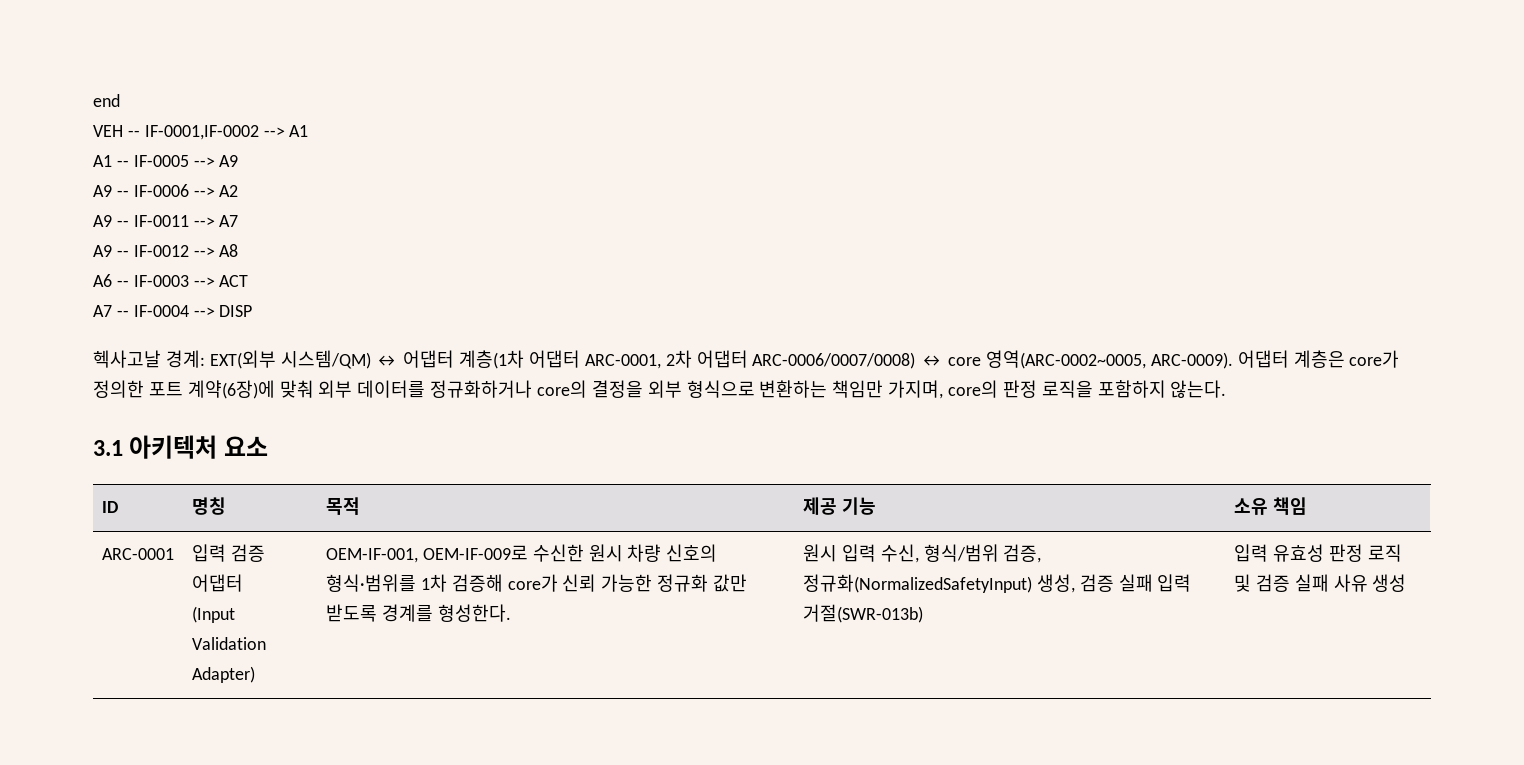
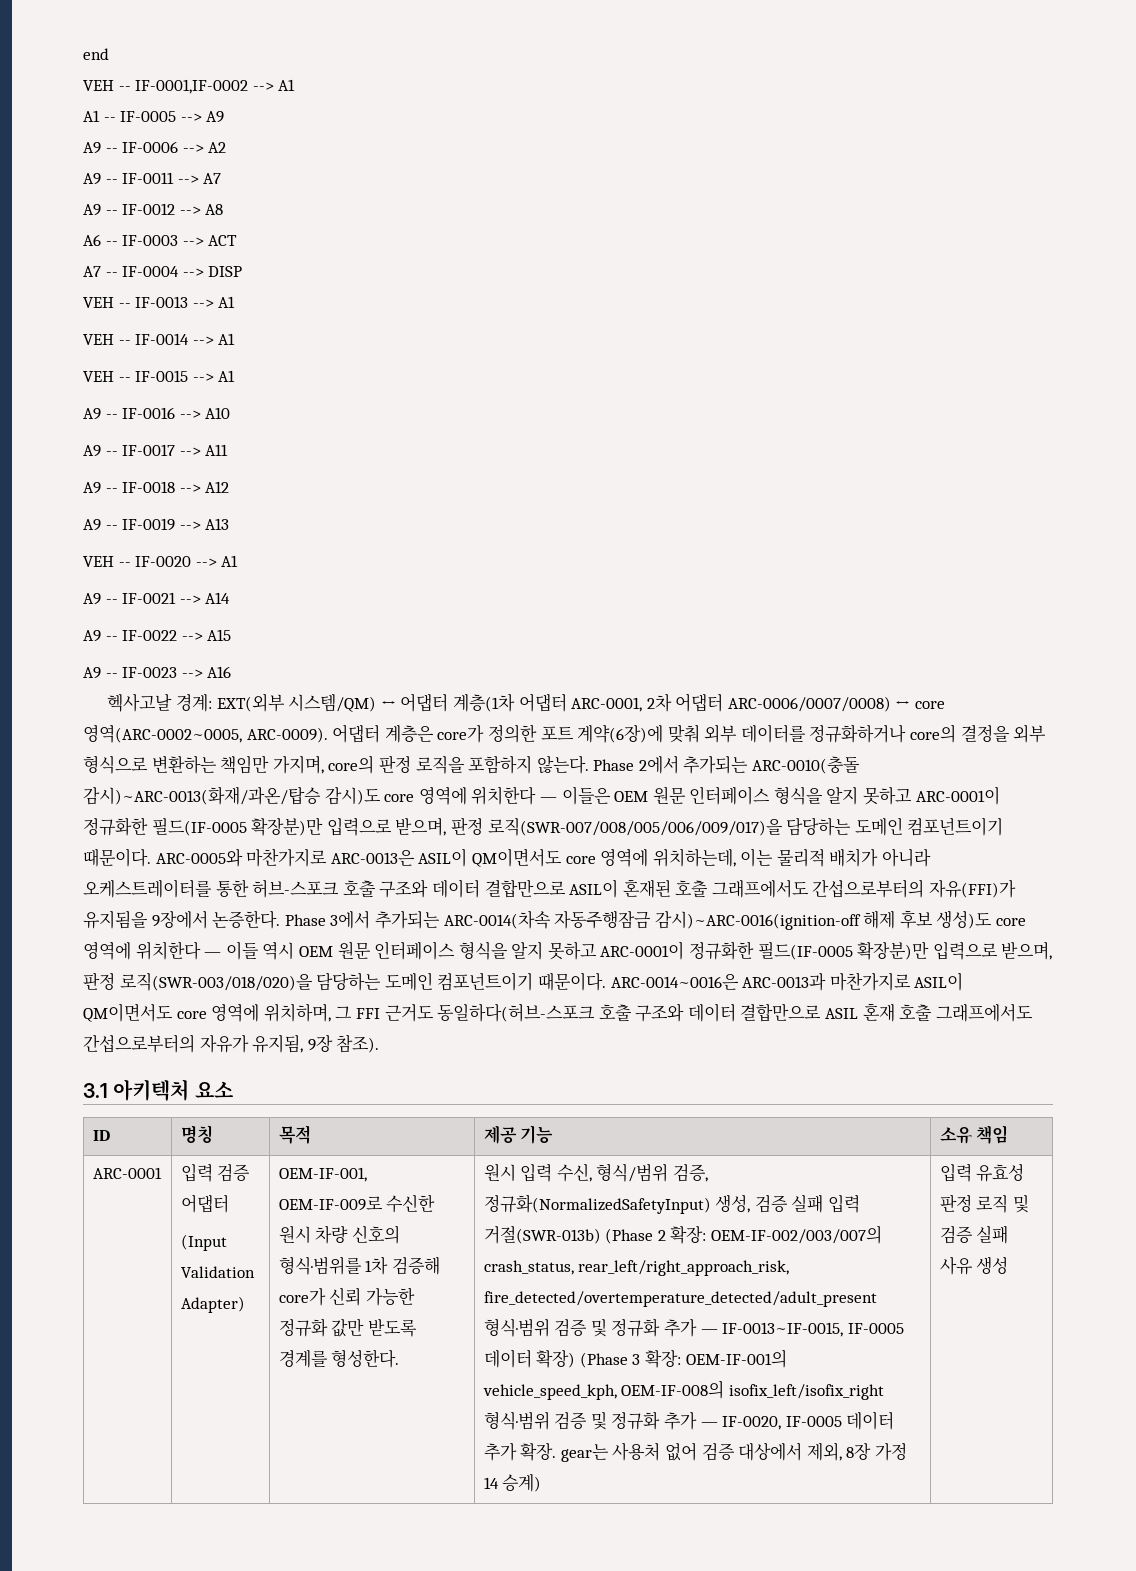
(253, 311) none -> [83,296,236,308] [83,333,236,345] [83,370,236,382] [83,407,231,420] [83,444,229,457] [83,481,230,494] [83,518,230,531] [83,555,239,567] [83,592,231,605] [83,629,232,642] [83,666,232,679] // VEH -- IF-0013 --> A1 // VEH -- IF-0014 --> A1 // VEH -- IF-0015 --> A1 // A9 -- IF-0016 --> A10 // A9 -- IF-0017 --> A11 // A9 -- IF-0018 --> A12 // A9 -- IF-0019 --> A13 // VEH -- IF-0020 --> A1 // A9 -- IF-0021 --> A14 // A9 -- IF-0022 --> A15 // A9 -- IF-0023 --> A16
(1227, 389) none -> [593,755,861,774] [83,786,1000,805] [83,817,1004,836] [83,848,932,867] [83,879,1017,898] [83,910,1027,930] [83,941,1053,960] [83,972,964,991] [83,1003,1033,1022] [83,1034,380,1053] Phase 2에서 추가되는 ARC-0010(충돌 감시)~ARC-0013(화재/과온/탑승 감시)도 core 영역에 위치한다 — 이들은 OEM 원문 인터페이스 형식을 알지 못하고 ARC-0001이 정규화한 필드(IF-0005 확장분)만 입력으로 받으며, 판정 로직(SWR-007/008/005/006/009/017)을 담당하는 도메인 컴포넌트이기 때문이다. ARC-0005와 마찬가지로 ARC-0013은 ASIL이 QM이면서도 core 영역에 위치하는데, 이는 물리적 배치가 아니라 오케스트레이터를 통한 허브-스포크 호출 구조와 데이터 결합만으로 ASIL이 혼재된 호출 그래프에서도 간섭으로부터의 자유(FFI)가 유지됨을 9장에서 논증한다. Phase 3에서 추가되는 ARC-0014(차속 자동주행잠금 감시)~ARC-0016(ignition-off 해제 후보 생성)도 core 영역에 위치한다 — 이들 역시 OEM 원문 인터페이스 형식을 알지 못하고 ARC-0001이 정규화한 필드(IF-0005 확장분)만 입력으로 받으며, 판정 로직(SWR-003/018/020)을 담당하는 도메인 컴포넌트이기 때문이다. ARC-0014~0016은 ARC-0013과 마찬가지로 ASIL이 QM이면서도 core 영역에 위치하며, 그 FFI 근거도 동일하다(허브-스포크 호출 구조와 데이터 결합만으로 ASIL 혼재 호출 그래프에서도 간섭으로부터의 자유가 유지됨, 9장 참조).
(923, 613) none -> [605,1225,883,1244] [483,1260,790,1276] [483,1291,877,1307] [483,1318,904,1337] [483,1349,787,1368] [482,1380,884,1400] [483,1411,895,1430] [483,1442,908,1462] [483,1473,542,1492] (Phase 2 확장: OEM-IF-002/003/007의 crash_status, rear_left/right_approach_risk, fire_detected/overtemperature_detected/adult_present 형식·범위 검증 및 정규화 추가 — IF-0013~IF-0015, IF-0005 데이터 확장) (Phase 3 확장: OEM-IF-001의 vehicle_speed_kph, OEM-IF-008의 isofix_left/isofix_right 형식·범위 검증 및 정규화 추가 — IF-0020, IF-0005 데이터 추가 확장. gear는 사용처 없어 검증 대상에서 제외, 8장 가정 14 승계)

